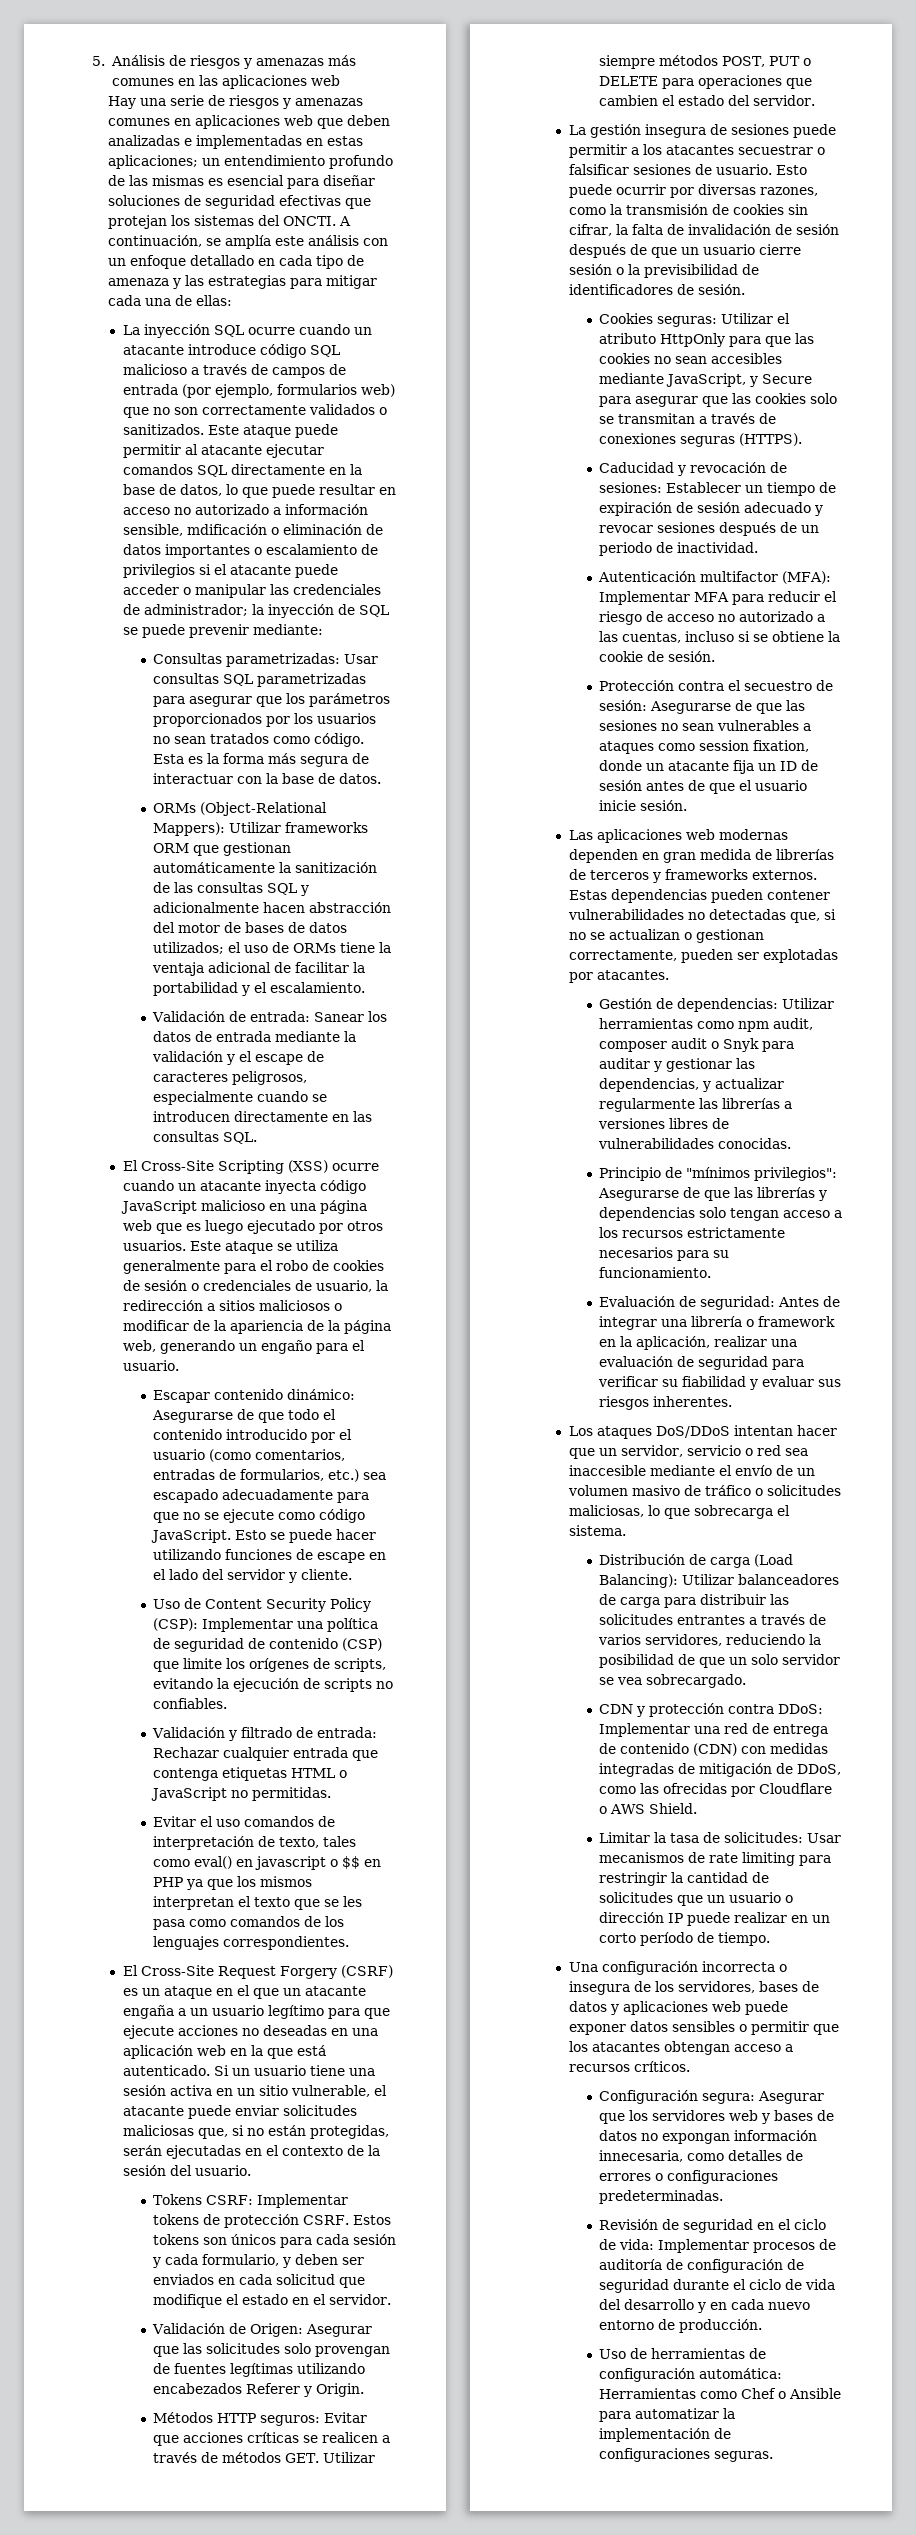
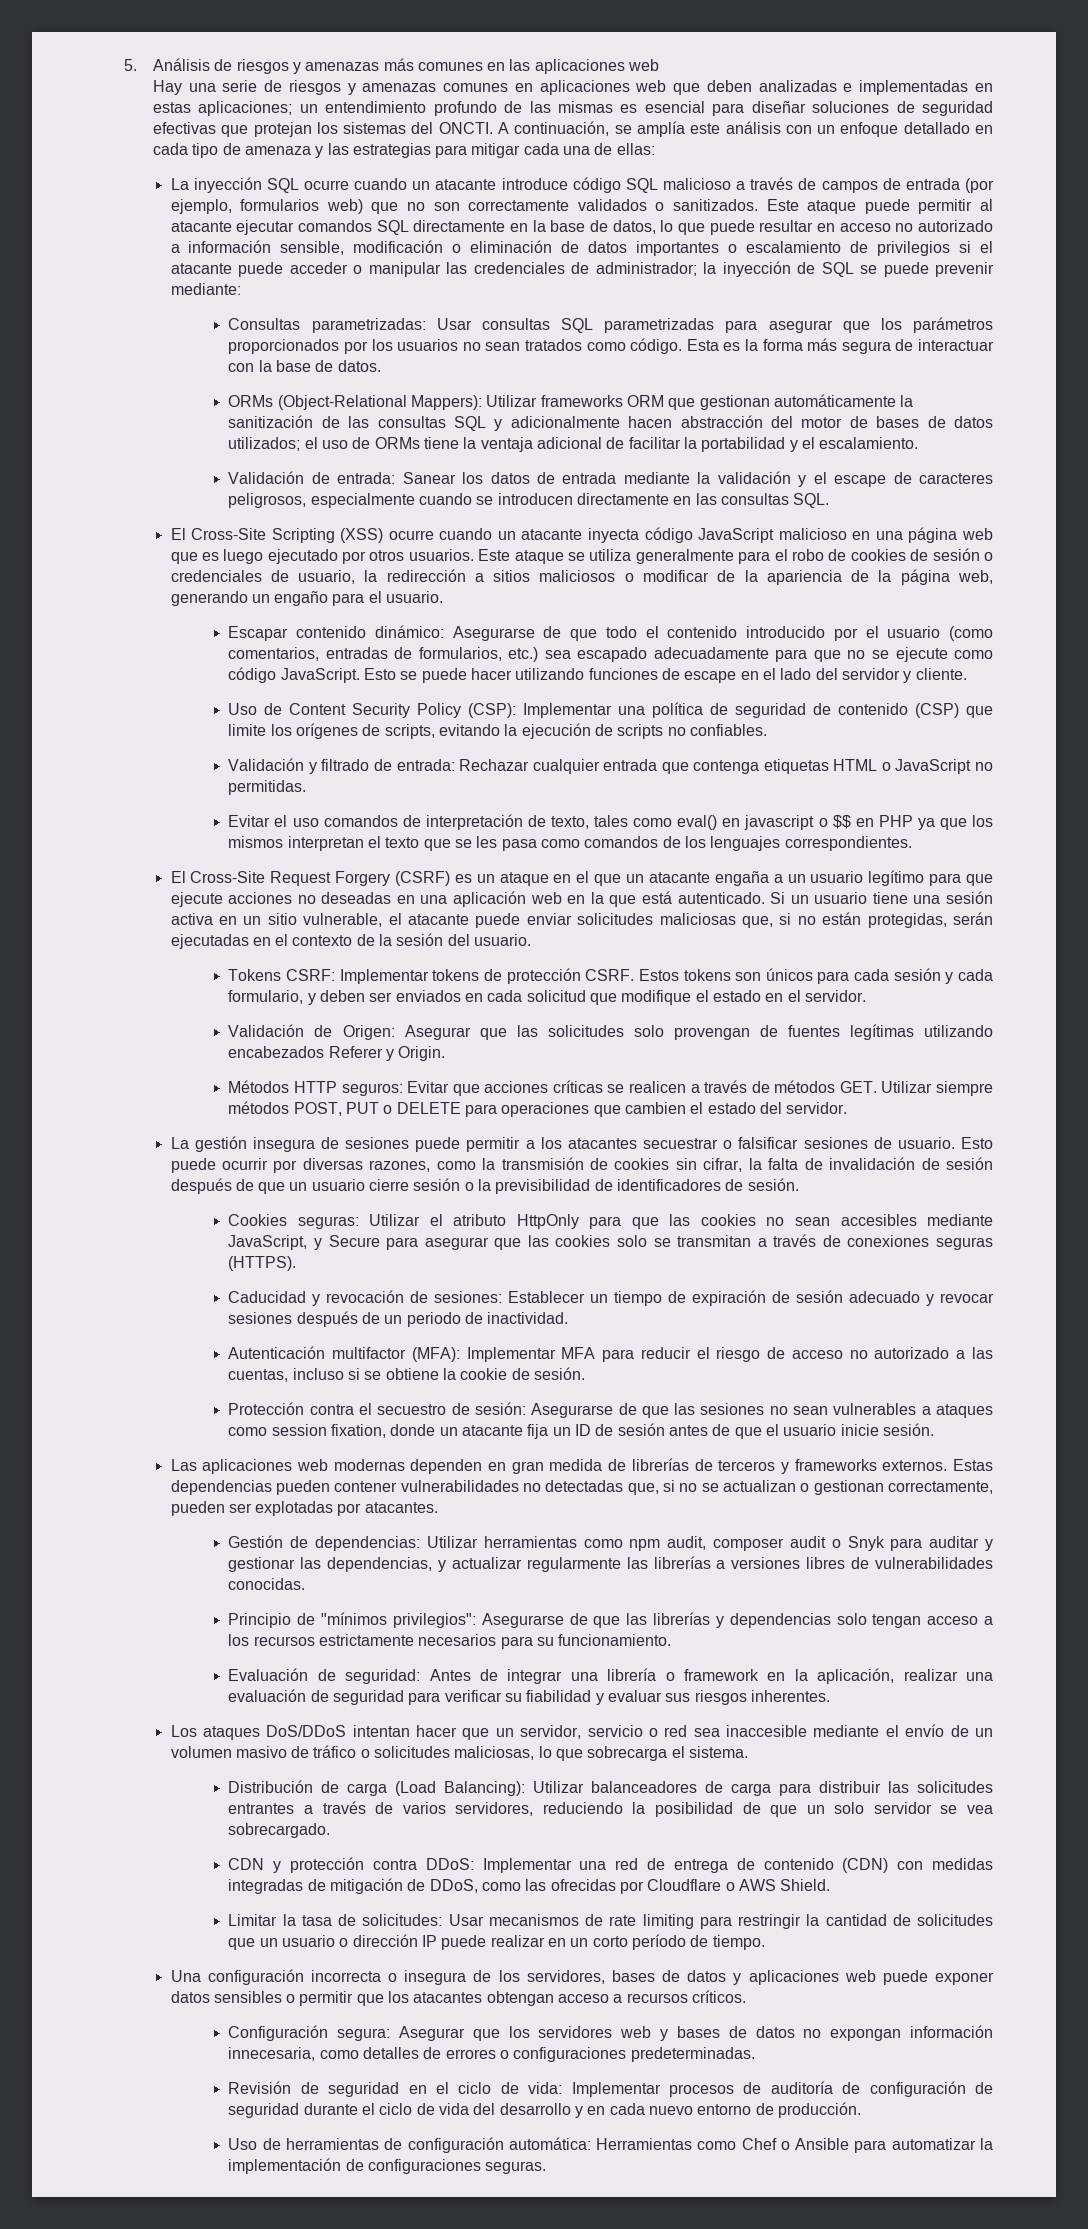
[186,524,267,535] mdificación -> [353,240,444,253] modificación

